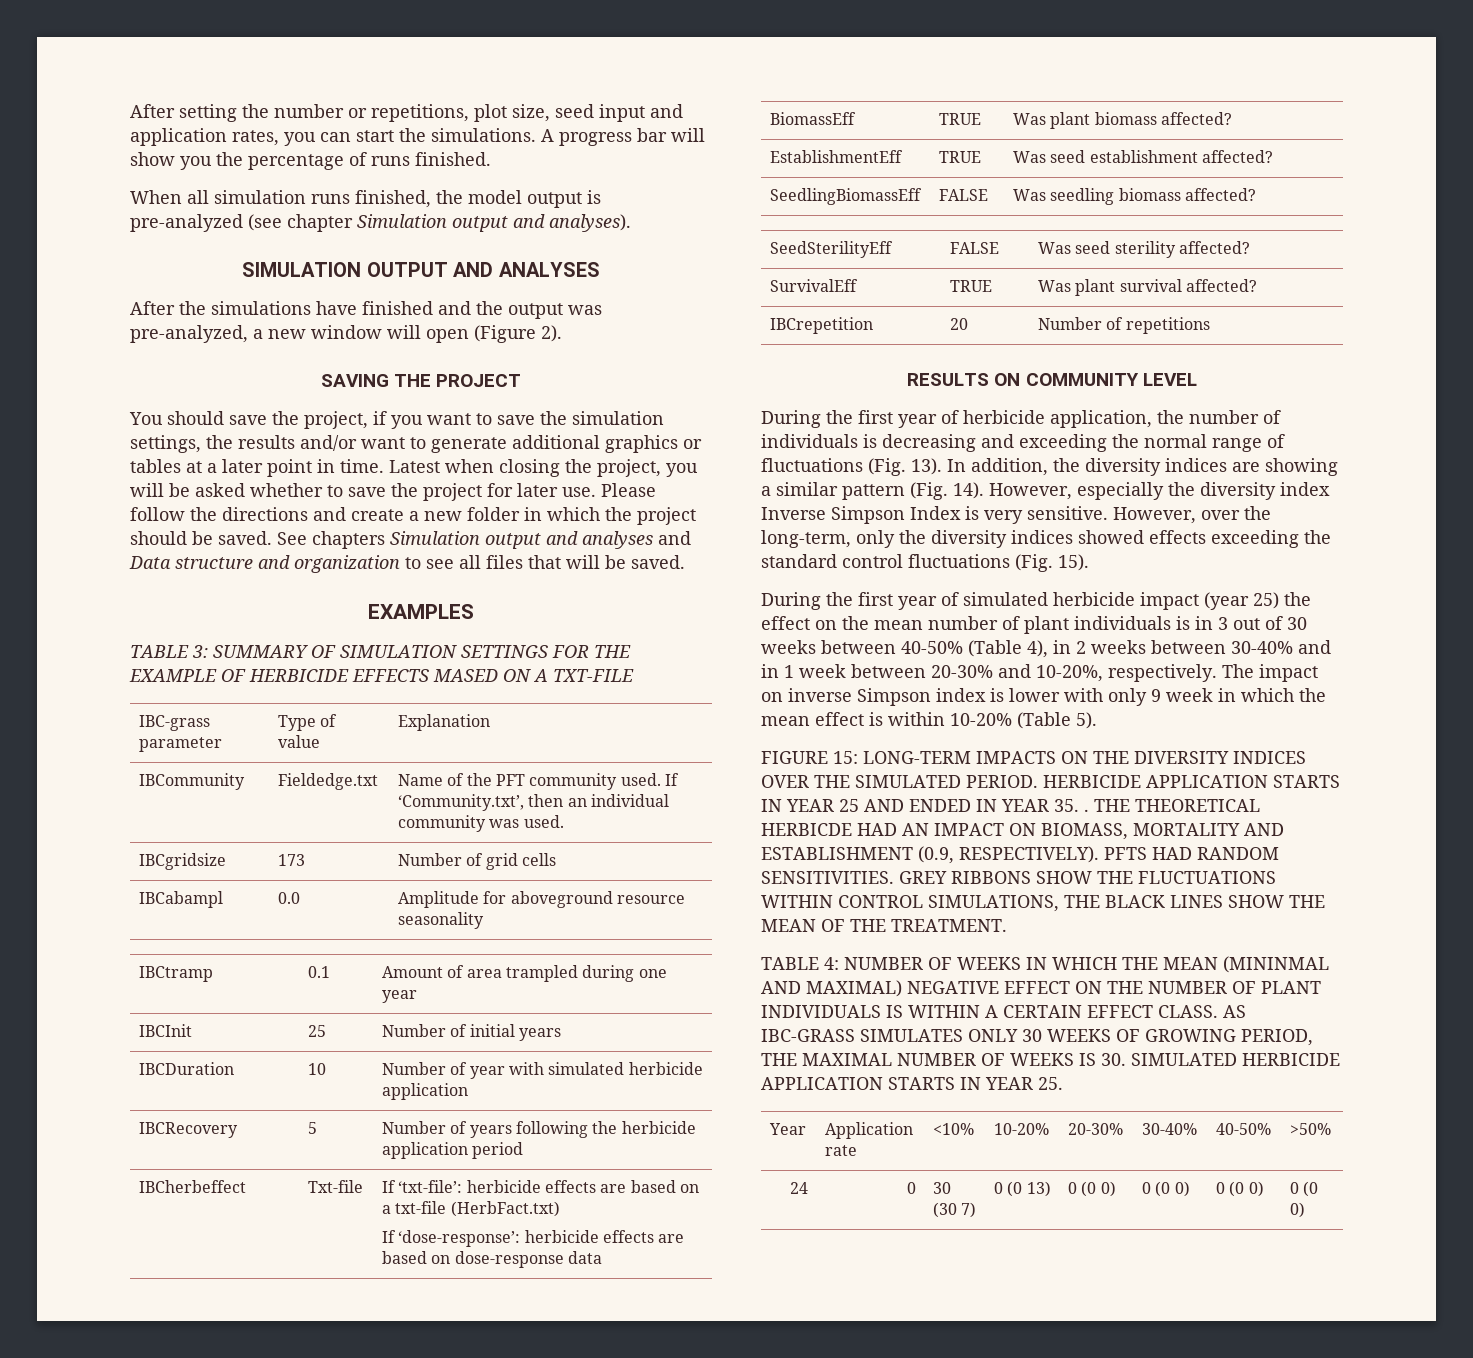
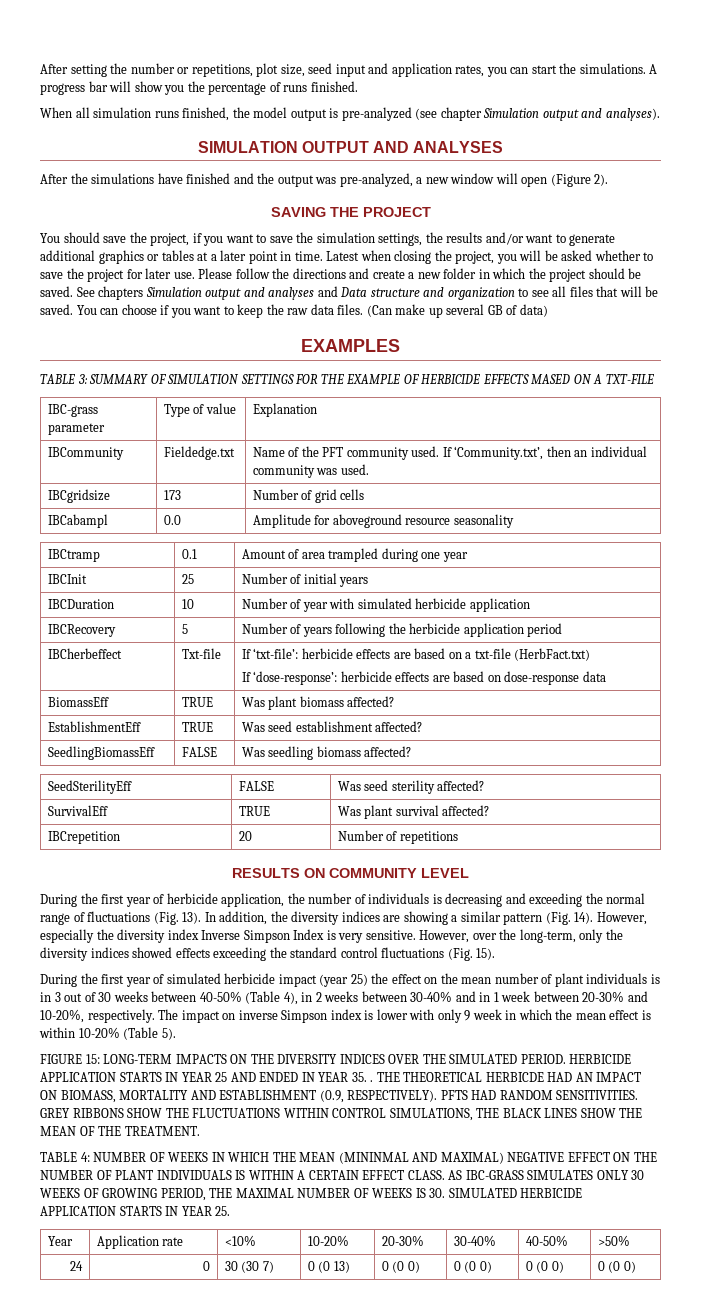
(685, 562) none -> [76,304,548,318] You can choose if you want to keep the raw data files. (Can make up several GB of data)

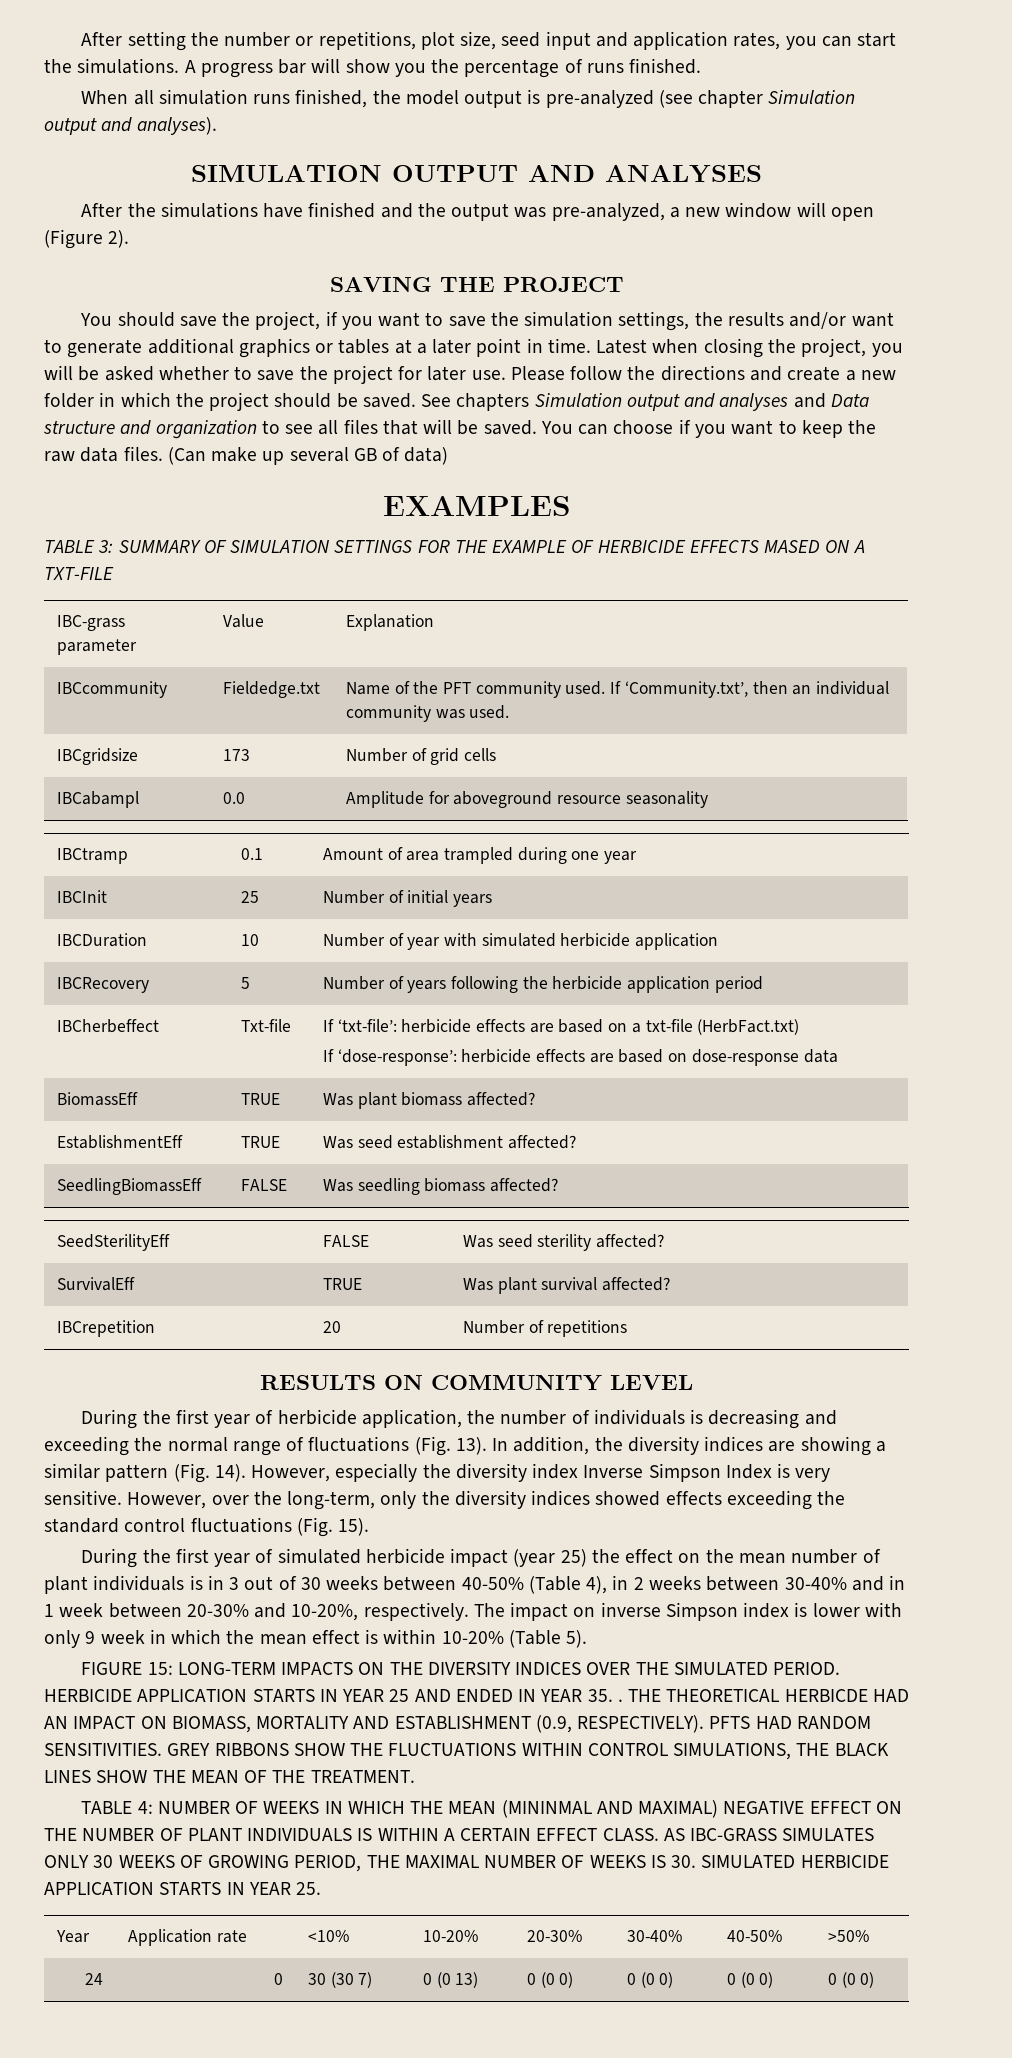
[163,403,236,417] Type of value -> [222,614,264,628] Value
[47,447,124,460] IBCommunity -> [56,681,167,698] IBCcommunity

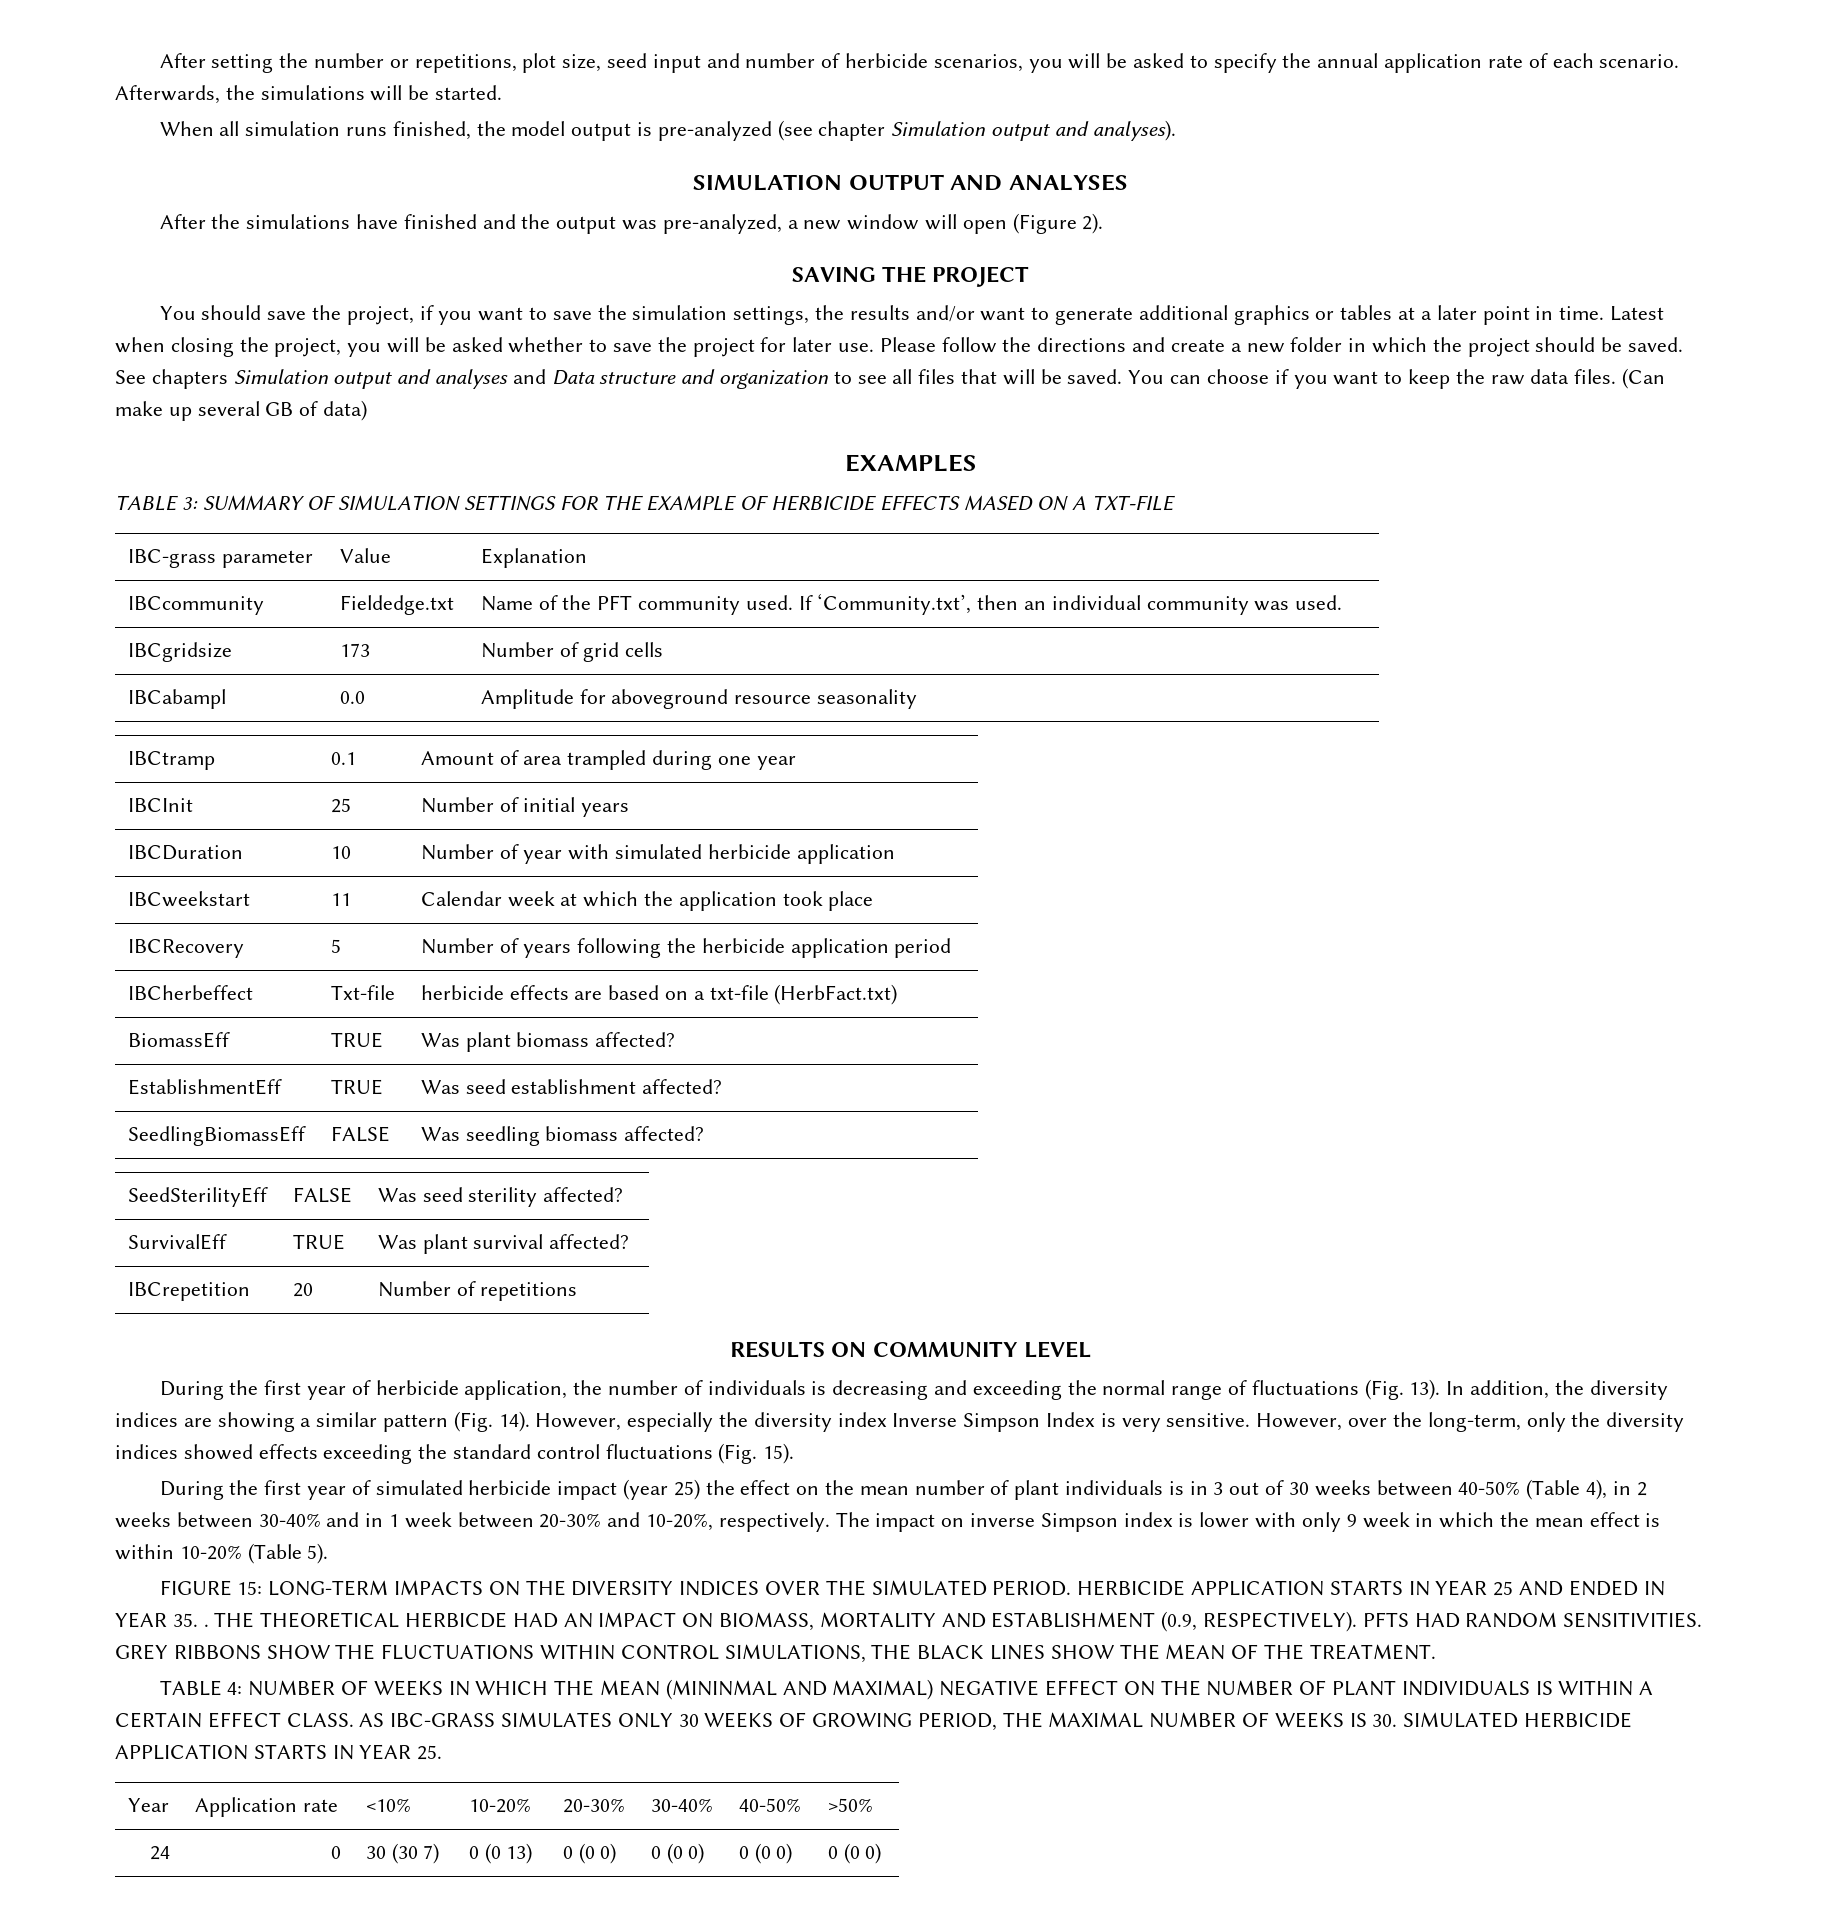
[633,31,897,50] [44,58,702,78] application rates, you can start the simulations. A progress bar will show you the percentage of runs finished. -> [745,53,1680,73] [115,85,503,104] number of herbicide scenarios, you will be asked to specify the annual application rate of each scenario. Afterwards, the simulations will be started.
(719, 941) none -> [127,891,250,907] [330,893,351,906] [420,891,874,911] // IBCweekstart | 11 | Calendar week at which the application took place
[322,1019,397,1032] If ‘txt-file’: -> (395, 992) none
[322,1049,838,1066] // If ‘dose-response’: herbicide effects are based on dose-response data -> (898, 994) none

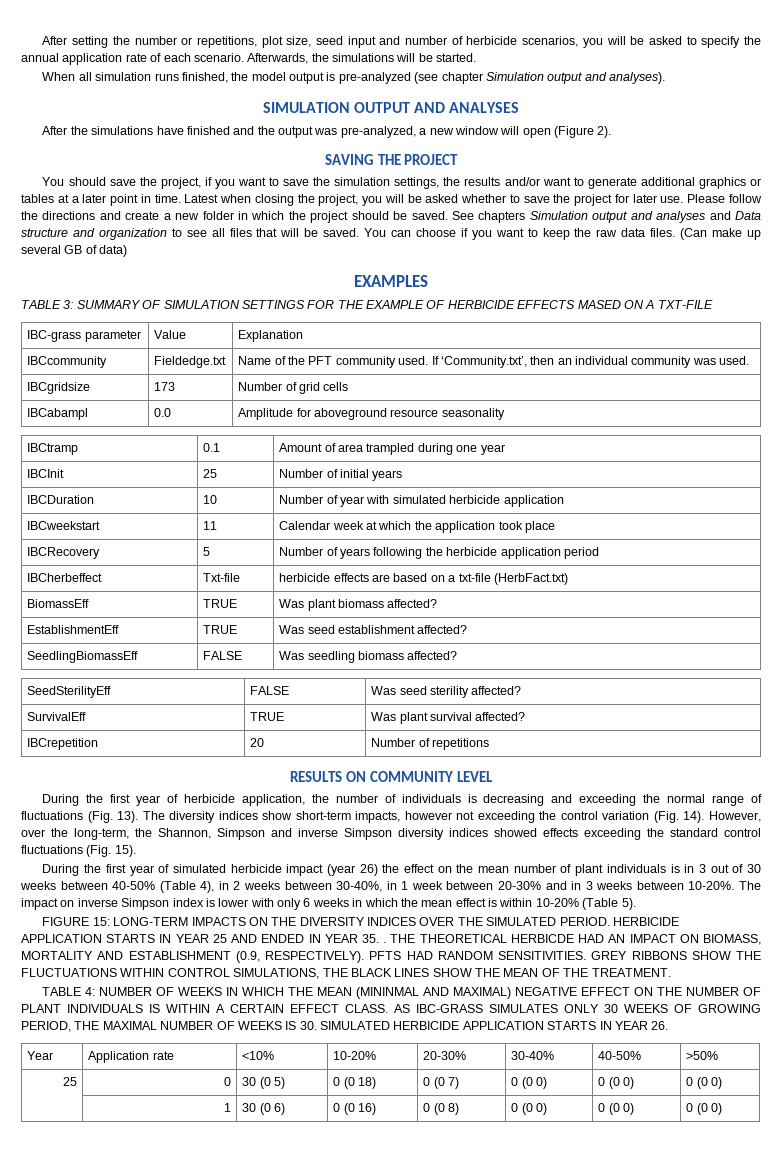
[1446,1380,1668,1400] [115,1411,1601,1432] In addition, the diversity indices are showing a similar pattern (Fig. 14). However, especially the diversity index Inverse Simpson Index is very sensitive. However, over the long-term, only the -> [142,811,761,823] [21,828,392,840] The diversity indices show short-term impacts, however not exceeding the control variation (Fig. 14). However, over the long-term, the Shannon, Simpson and inverse Simpson
[673,1479,700,1500] 25) -> [359,864,378,876] 26)
[258,1512,360,1527] 30-40% and -> [336,881,383,892] 30-40%,
[646,1512,830,1532] 10-20%, respectively. -> [571,881,735,890] in 3 weeks between 10-20%.
[1346,1512,1410,1528] 9 week -> [303,898,349,907] 6 weeks
[417,1745,443,1760] 25. -> [651,1021,669,1030] 26.
[150,1846,171,1860] 24 -> [62,1077,77,1086] 25
[391,1843,440,1864] [468,1843,533,1864] [562,1843,617,1864] [650,1843,705,1864] [738,1843,793,1864] (30 7) | 0 (0 13) | 0 (0 0) | 0 (0 0) | 0 (0 0) -> [259,1077,286,1089] [333,1077,377,1089] [423,1077,460,1089] [511,1077,548,1089] [598,1077,635,1089] [686,1077,723,1089] [223,1103,231,1112] [242,1103,286,1115] [333,1103,377,1115] [423,1103,460,1115] [511,1103,548,1115] [598,1103,635,1115] (0 5) | 0 (0 18) | 0 (0 7) | 0 (0 0) | 0 (0 0) | 0 (0 0) // | 1 | 30 (0 6) | 0 (0 16) | 0 (0 8) | 0 (0 0) | 0 (0 0)

